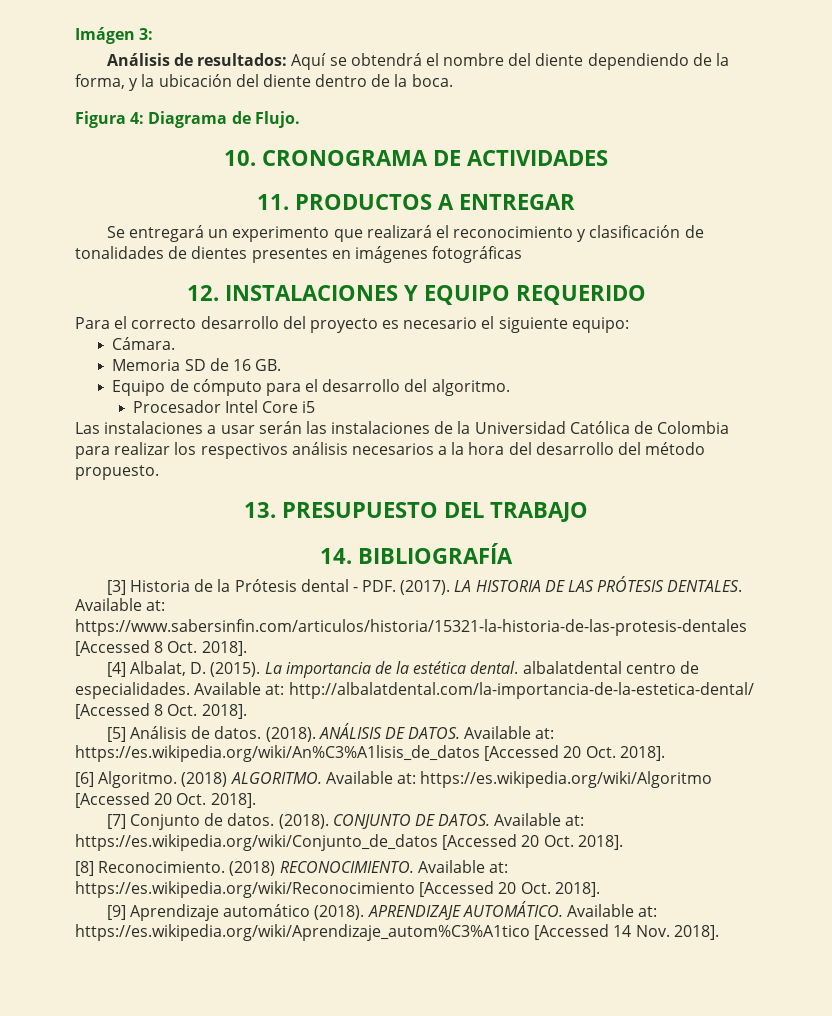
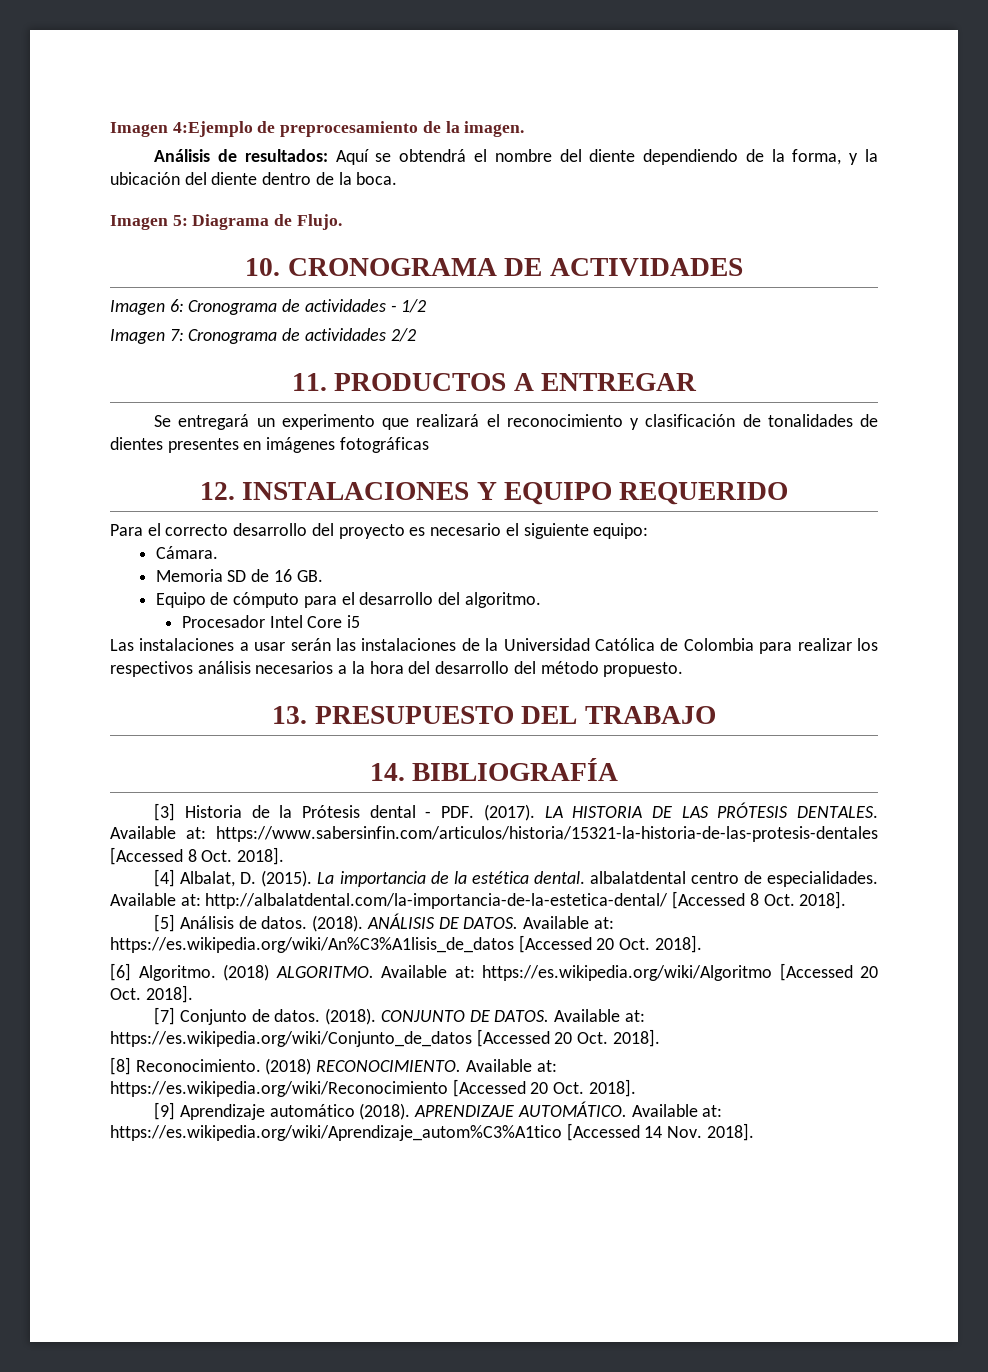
[75,27,154,44] Imágen 3: -> [110,121,525,137] Imagen 4:Ejemplo de preprocesamiento de la imagen.
[75,111,145,128] Figura 4: -> [110,215,188,230] Imagen 5:
(608, 158) none -> [110,299,427,315] [110,328,416,344] // Imagen 6: Cronograma de actividades - 1/2 // Imagen 7: Cronograma de actividades 2/2

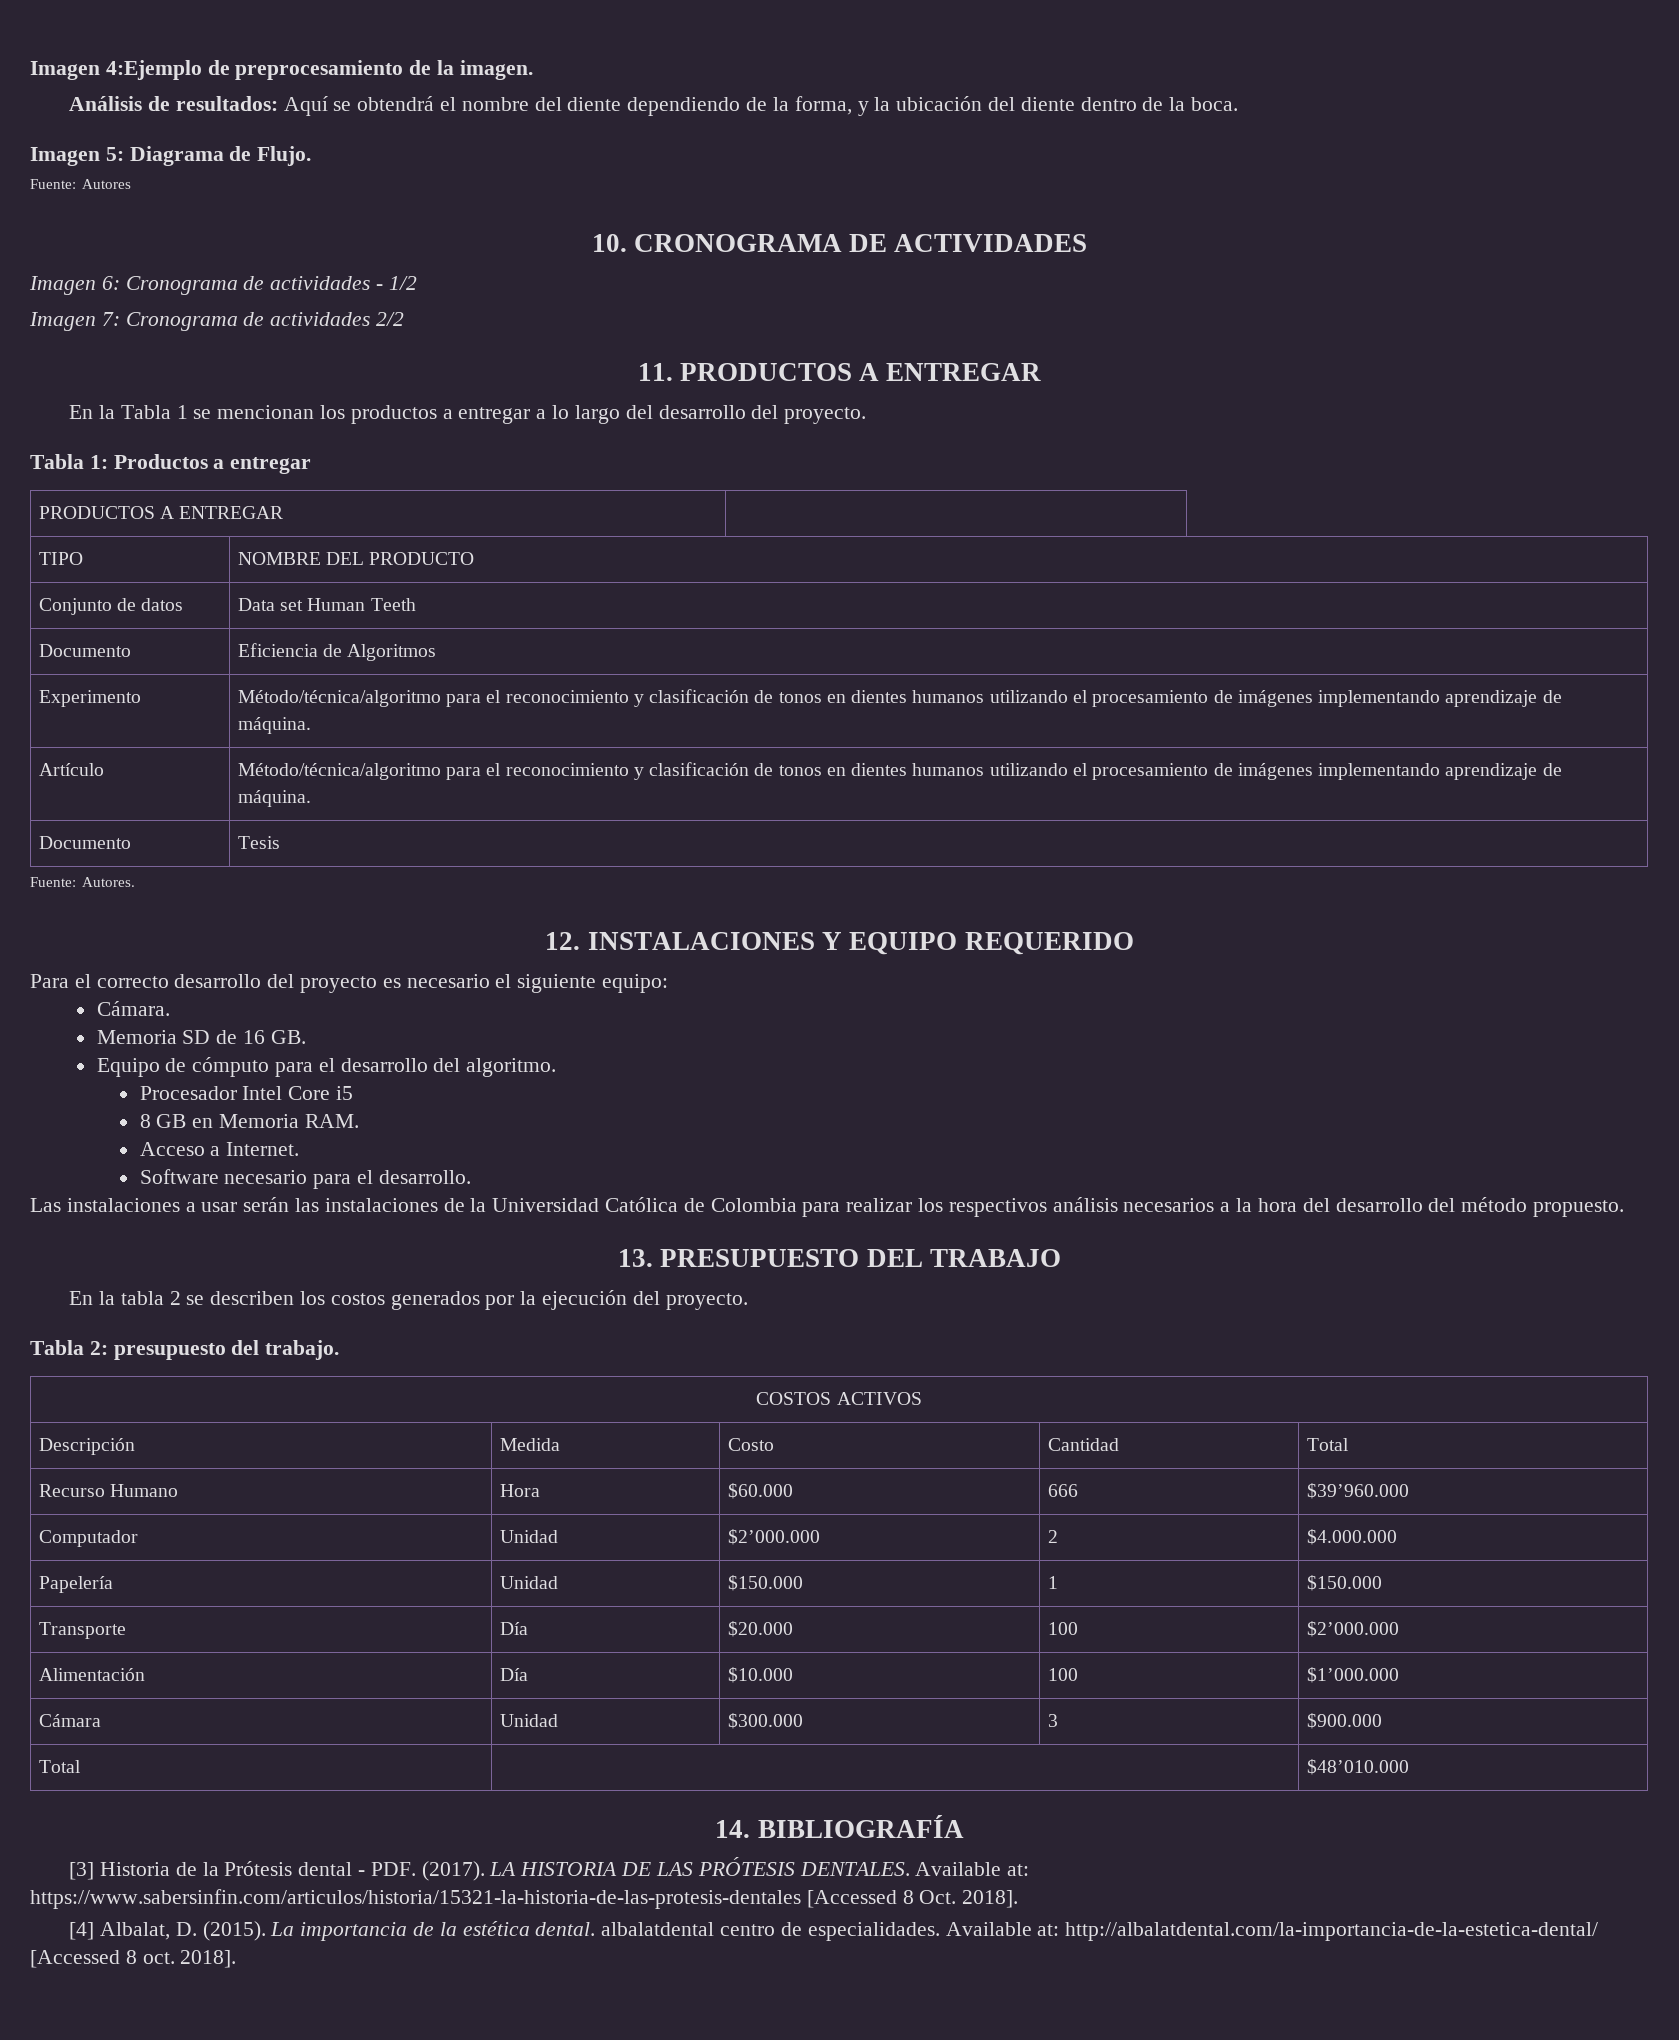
(342, 222) none -> [30,179,131,189] // Fuente: Autores
[154,414,879,430] [110,437,429,453] Se entregará un experimento que realizará el reconocimiento y clasificación de tonalidades de dientes presentes en imágenes fotográficas -> [69,405,867,424] [30,454,312,474] [38,506,284,519] [38,552,83,565] [237,552,475,565] [38,598,184,615] [237,598,416,611] [38,644,131,657] [237,643,437,661] [38,690,141,707] [237,689,1562,707] [237,717,311,734] [38,763,104,776] [237,762,1562,780] [237,790,311,807] [38,836,131,849] [237,836,280,849] [30,877,135,887] En la Tabla 1 se mencionan los productos a entregar a lo largo del desarrollo del proyecto. // Tabla 1: Productos a entregar // PRODUCTOS A ENTREGAR | // TIPO | NOMBRE DEL PRODUCTO // Conjunto de datos | Data set Human Teeth // Documento | Eficiencia de Algoritmos // Experimento | Método/técnica/algoritmo para el reconocimiento y clasificación de tonos en dientes humanos utilizando el procesamiento de imágenes implementando aprendizaje de máquina. // Artículo | Método/técnica/algoritmo para el reconocimiento y clasificación de tonos en dientes humanos utilizando el procesamiento de imágenes implementando aprendizaje de máquina. // Documento | Tesis // Fuente: Autores.
(361, 621) none -> [139,1114,359,1128] [139,1142,300,1156] [139,1169,471,1189] // 8 GB en Memoria RAM. // Acceso a Internet. // Software necesario para el desarrollo.
(716, 715) none -> [69,1290,748,1310] [30,1340,340,1360] [756,1392,922,1405] [38,1438,135,1455] [499,1438,560,1451] [727,1438,774,1451] [1047,1438,1119,1451] [1306,1438,1349,1451] [38,1484,179,1497] [499,1484,540,1497] [727,1483,793,1499] [1047,1484,1078,1497] [1306,1483,1409,1499] [38,1530,138,1547] [499,1530,558,1543] [727,1529,820,1545] [1047,1530,1058,1543] [1306,1529,1397,1545] [38,1576,113,1593] [499,1576,558,1589] [727,1575,803,1591] [1047,1576,1058,1589] [1306,1575,1382,1591] [38,1622,126,1639] [499,1622,528,1635] [727,1621,793,1637] [1047,1622,1078,1635] [1306,1621,1399,1637] [38,1668,145,1681] [499,1668,528,1681] [727,1667,793,1683] [1047,1668,1078,1681] [1306,1667,1399,1683] [38,1714,101,1727] [499,1714,558,1727] [727,1713,803,1729] [1047,1714,1058,1727] [1306,1713,1382,1729] [38,1760,81,1773] [1306,1759,1409,1775] // En la tabla 2 se describen los costos generados por la ejecución del proyecto. // Tabla 2: presupuesto del trabajo. // COSTOS ACTIVOS // Descripción | Medida | Costo | Cantidad | Total // Recurso Humano | Hora | $60.000 | 666 | $39’960.000 // Computador | Unidad | $2’000.000 | 2 | $4.000.000 // Papelería | Unidad | $150.000 | 1 | $150.000 // Transporte | Día | $20.000 | 100 | $2’000.000 // Alimentación | Día | $10.000 | 100 | $1’000.000 // Cámara | Unidad | $300.000 | 3 | $900.000 // Total | | $48’010.000
[763,891,847,909] [154,913,614,932] [110,935,702,953] [110,963,878,981] [110,985,193,1003] [154,1007,645,1025] [110,1029,660,1047] [110,1057,557,1075] [110,1079,636,1097] [154,1101,723,1120] [110,1123,754,1141] Oct. 2018]. // [5] Análisis de datos. (2018). ANÁLISIS DE DATOS. Available at: https://es.wikipedia.org/wiki/An%C3%A1lisis_de_datos [Accessed 20 Oct. 2018]. // [6] Algoritmo. (2018) ALGORITMO. Available at: https://es.wikipedia.org/wiki/Algoritmo [Accessed 20 Oct. 2018]. // [7] Conjunto de datos. (2018). CONJUNTO DE DATOS. Available at: https://es.wikipedia.org/wiki/Conjunto_de_datos [Accessed 20 Oct. 2018]. // [8] Reconocimiento. (2018) RECONOCIMIENTO. Available at: https://es.wikipedia.org/wiki/Reconocimiento [Accessed 20 Oct. 2018]. // [9] Aprendizaje automático (2018). APRENDIZAJE AUTOMÁTICO. Available at: https://es.wikipedia.org/wiki/Aprendizaje_autom%C3%A1tico [Accessed 14 Nov. 2018]. -> [142,1950,237,1968] oct. 2018].

